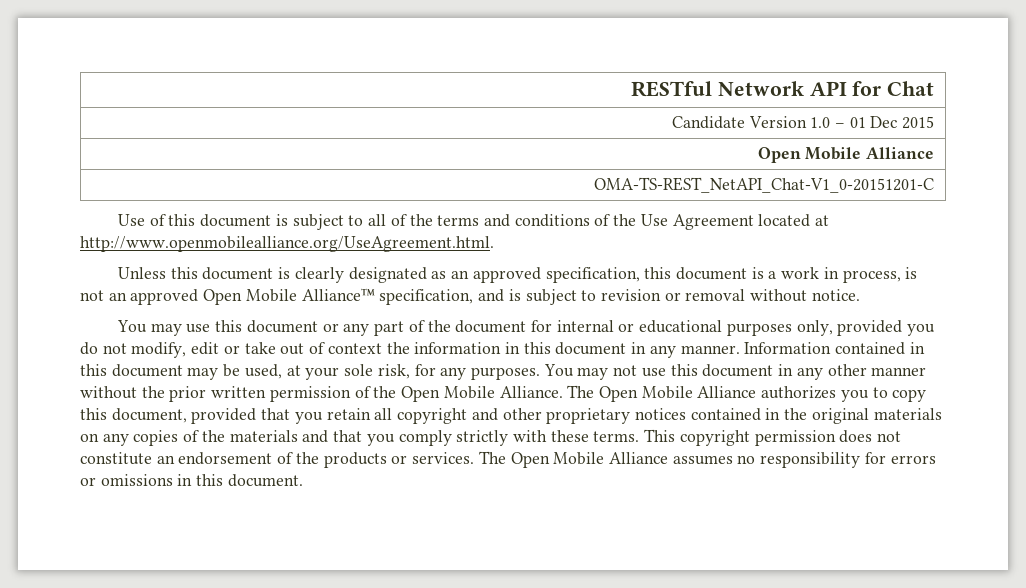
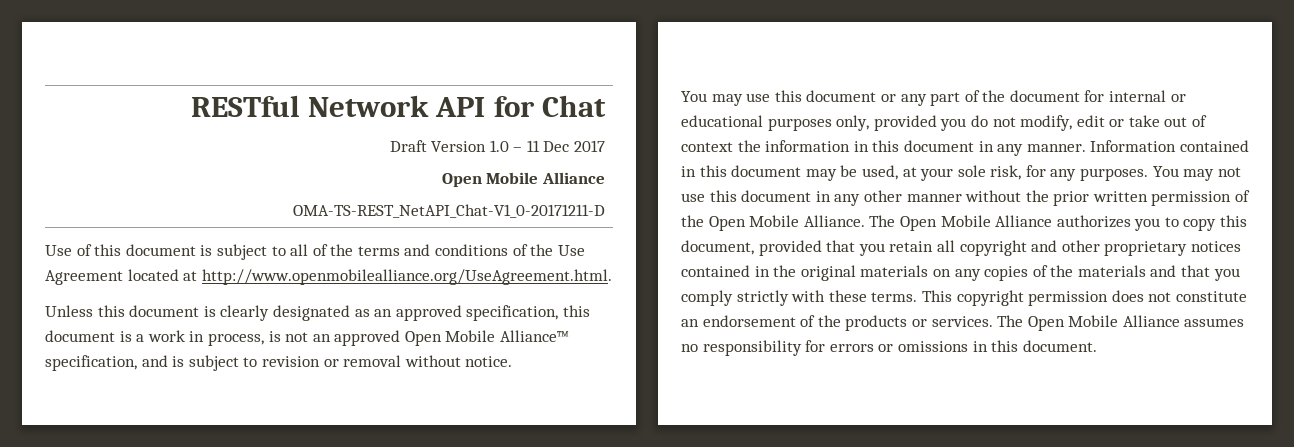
[671,116,745,129] Candidate -> [389,140,427,152] Draft
[849,116,935,129] 01 Dec 2015 -> [526,140,606,152] 11 Dec 2017
[594,177,935,193] OMA-TS-REST_NetAPI_Chat-V1_0-20151201-C -> [293,204,606,218] OMA-TS-REST_NetAPI_Chat-V1_0-20171211-D

